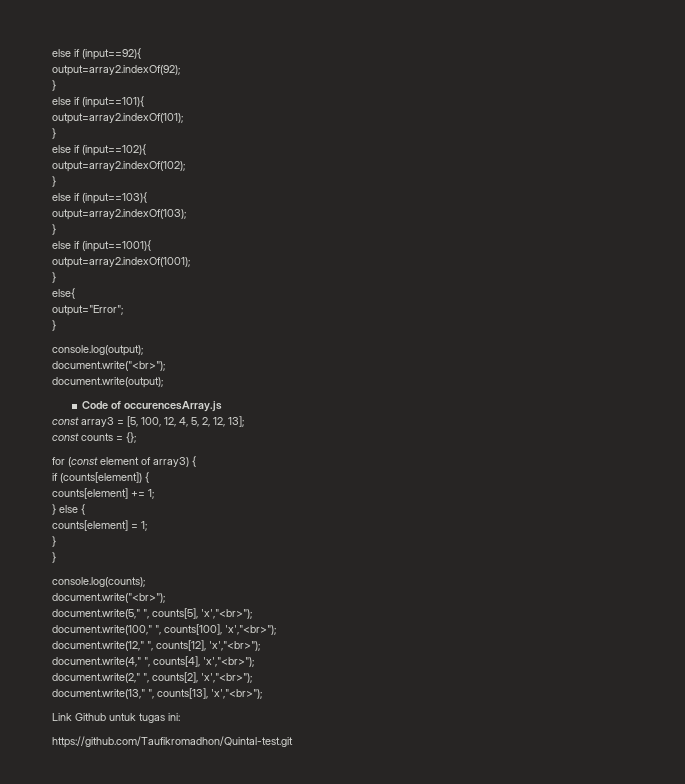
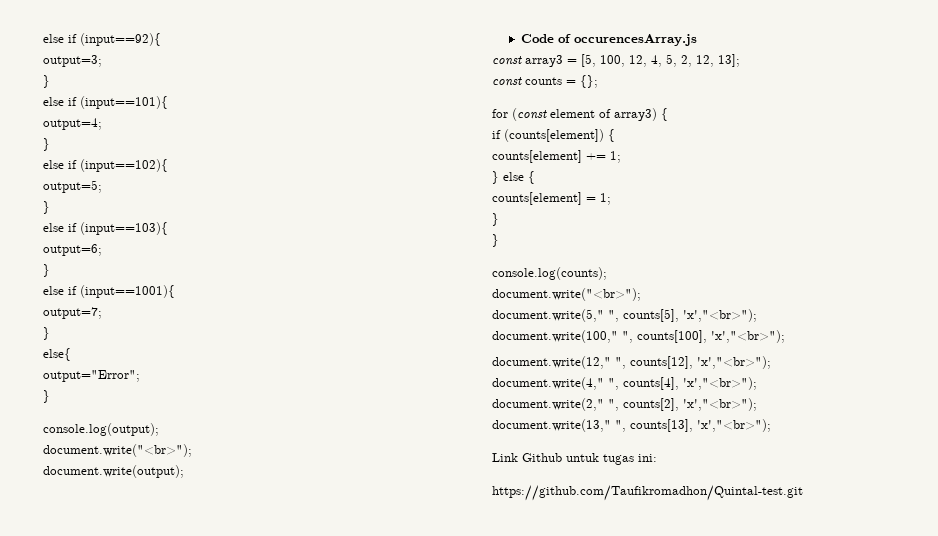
[52,65,180,76] output=array2.indexOf(92); -> [43,55,102,67] output=3;
[52,113,183,124] output=array2.indexOf(101); -> [43,118,102,130] output=4;
[52,161,185,172] output=array2.indexOf(102); -> [43,180,102,193] output=5;
[52,209,186,220] output=array2.indexOf(103); -> [43,244,102,256] output=6;
[52,257,190,268] output=array2.indexOf(1001); -> [43,307,102,319] output=7;

